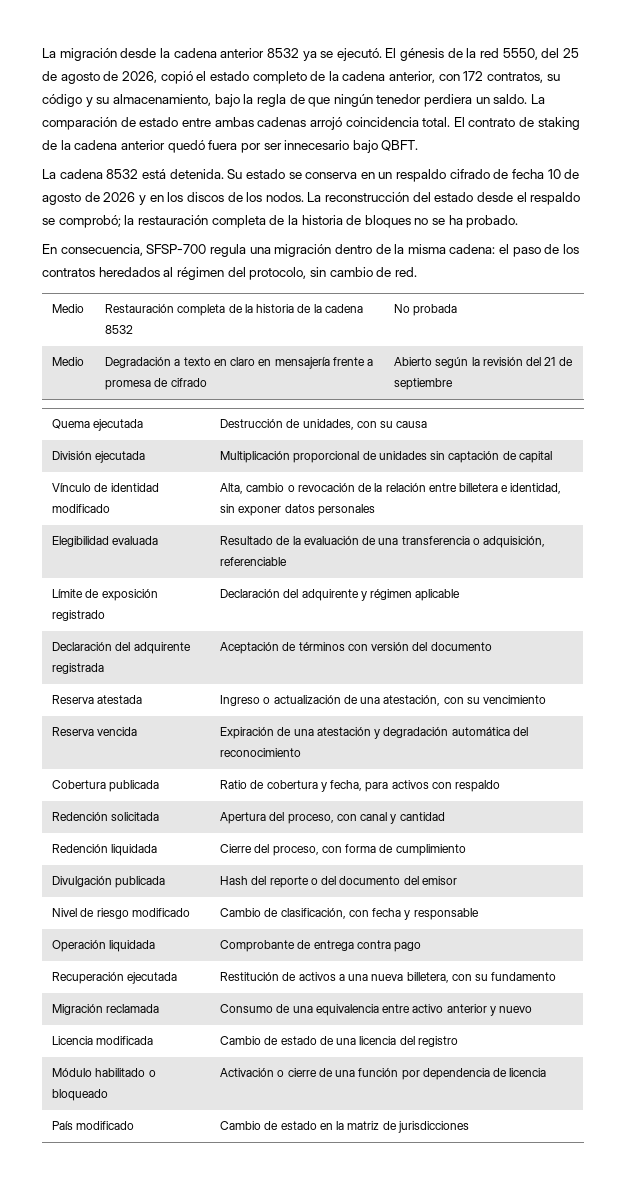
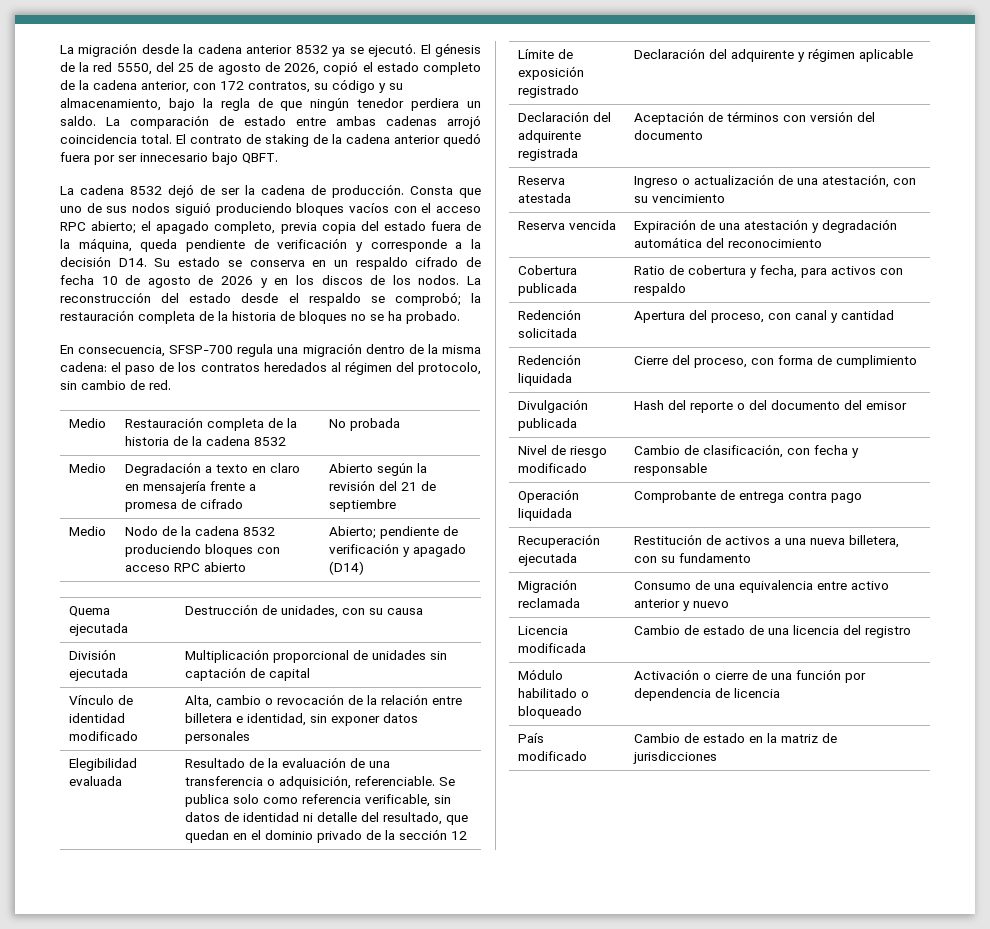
[141,169,224,179] está detenida. -> [168,184,481,198] [60,202,481,216] [60,221,482,234] [60,238,482,252] [60,256,147,267] dejó de ser la cadena de producción. Consta que uno de sus nodos siguió produciendo bloques vacíos con el acceso RPC abierto; el apagado completo, previa copia del estado fuera de la máquina, queda pendiente de verificación y corresponde a la decisión D14.
(454, 384) none -> [69,526,107,536] [125,526,276,536] [125,544,281,557] [125,562,247,572] [329,526,459,539] [329,543,467,557] [329,561,365,575] // Medio | Nodo de la cadena 8532 produciendo bloques con acceso RPC abierto | Abierto; pendiente de verificación y apagado (D14)
[220,557,288,566] referenciable -> [355,776,456,786] [185,794,452,807] [185,812,469,825] [185,829,468,843] referenciable. Se publica solo como referencia verificable, sin datos de identidad ni detalle del resultado, que quedan en el dominio privado de la sección 12

